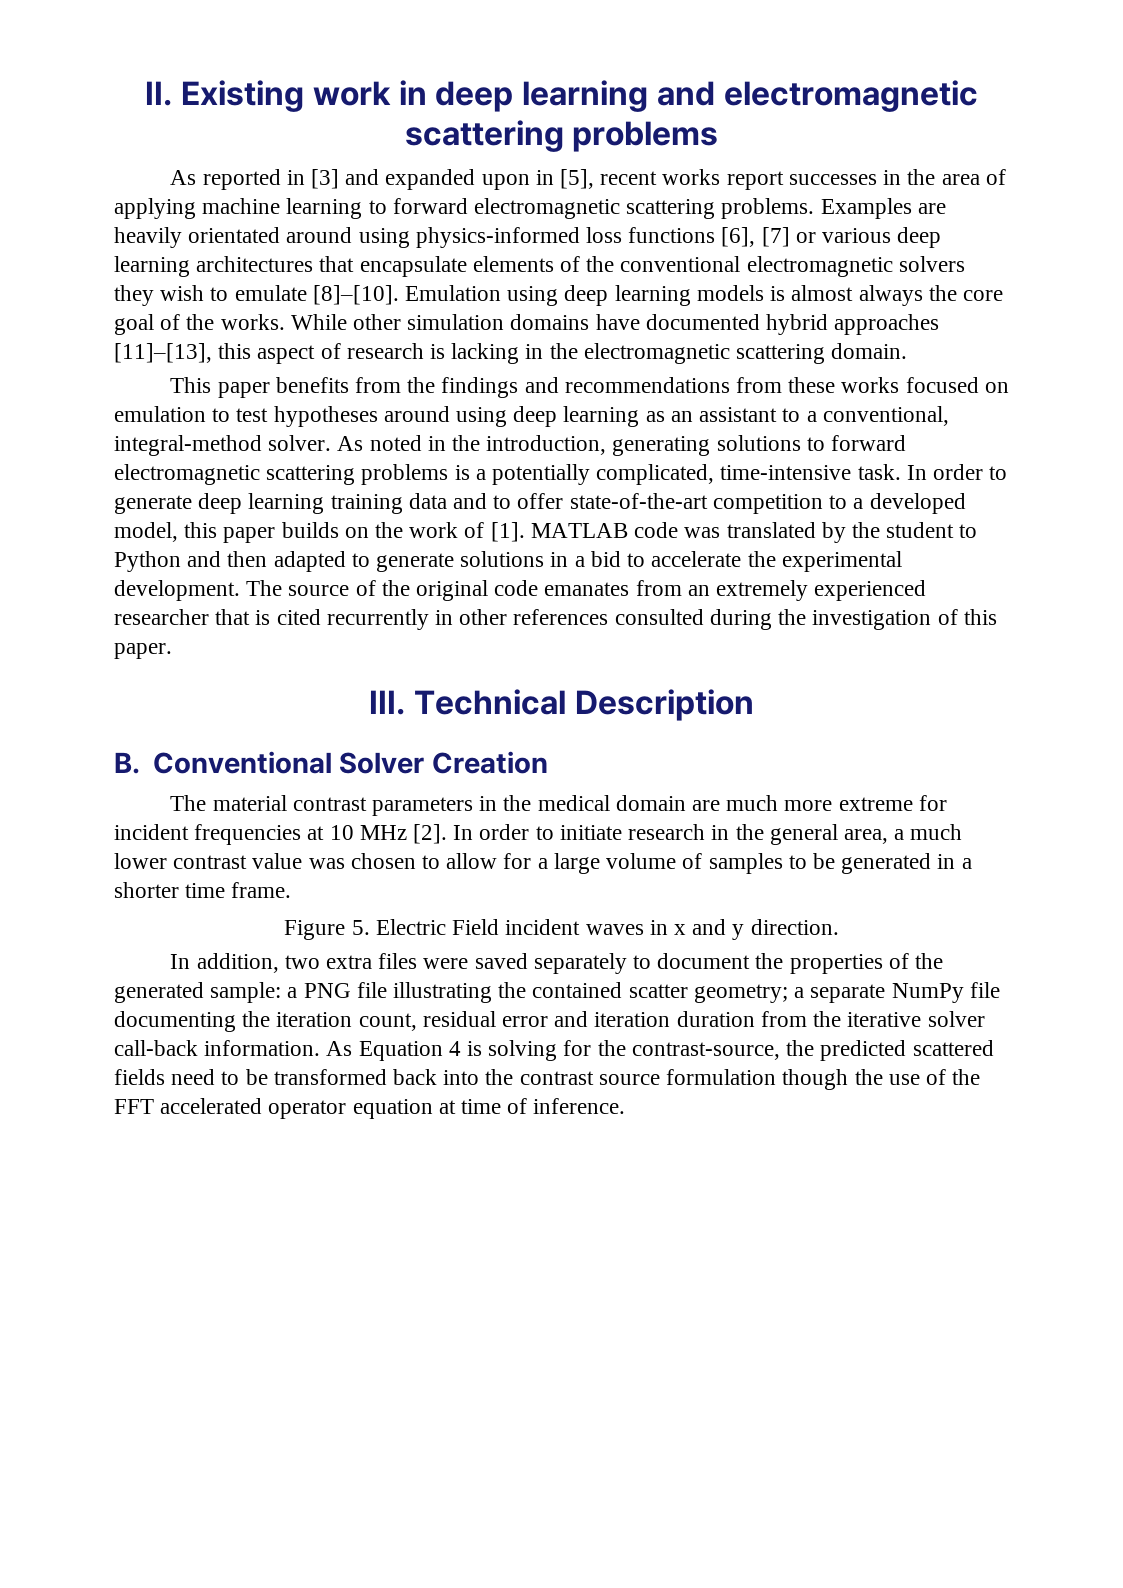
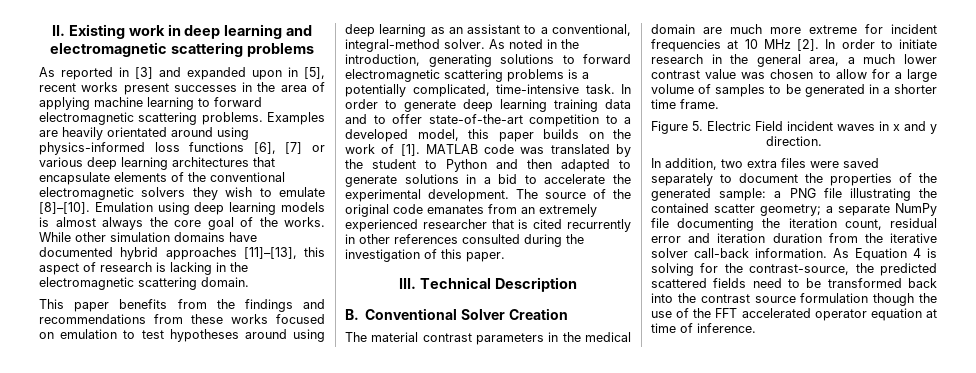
[726,171,784,190] report -> [123,83,169,95] present

